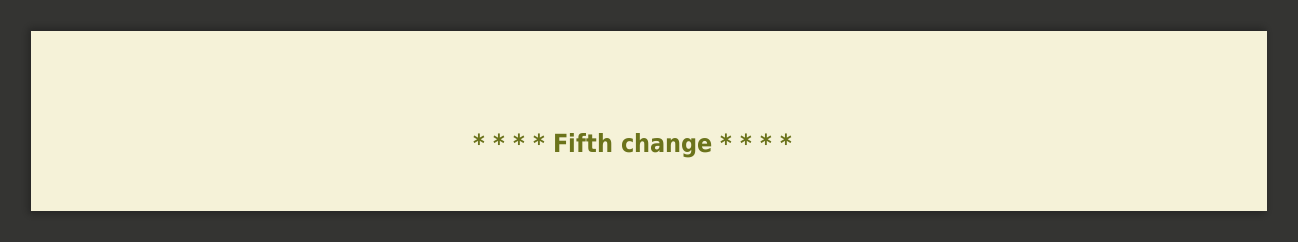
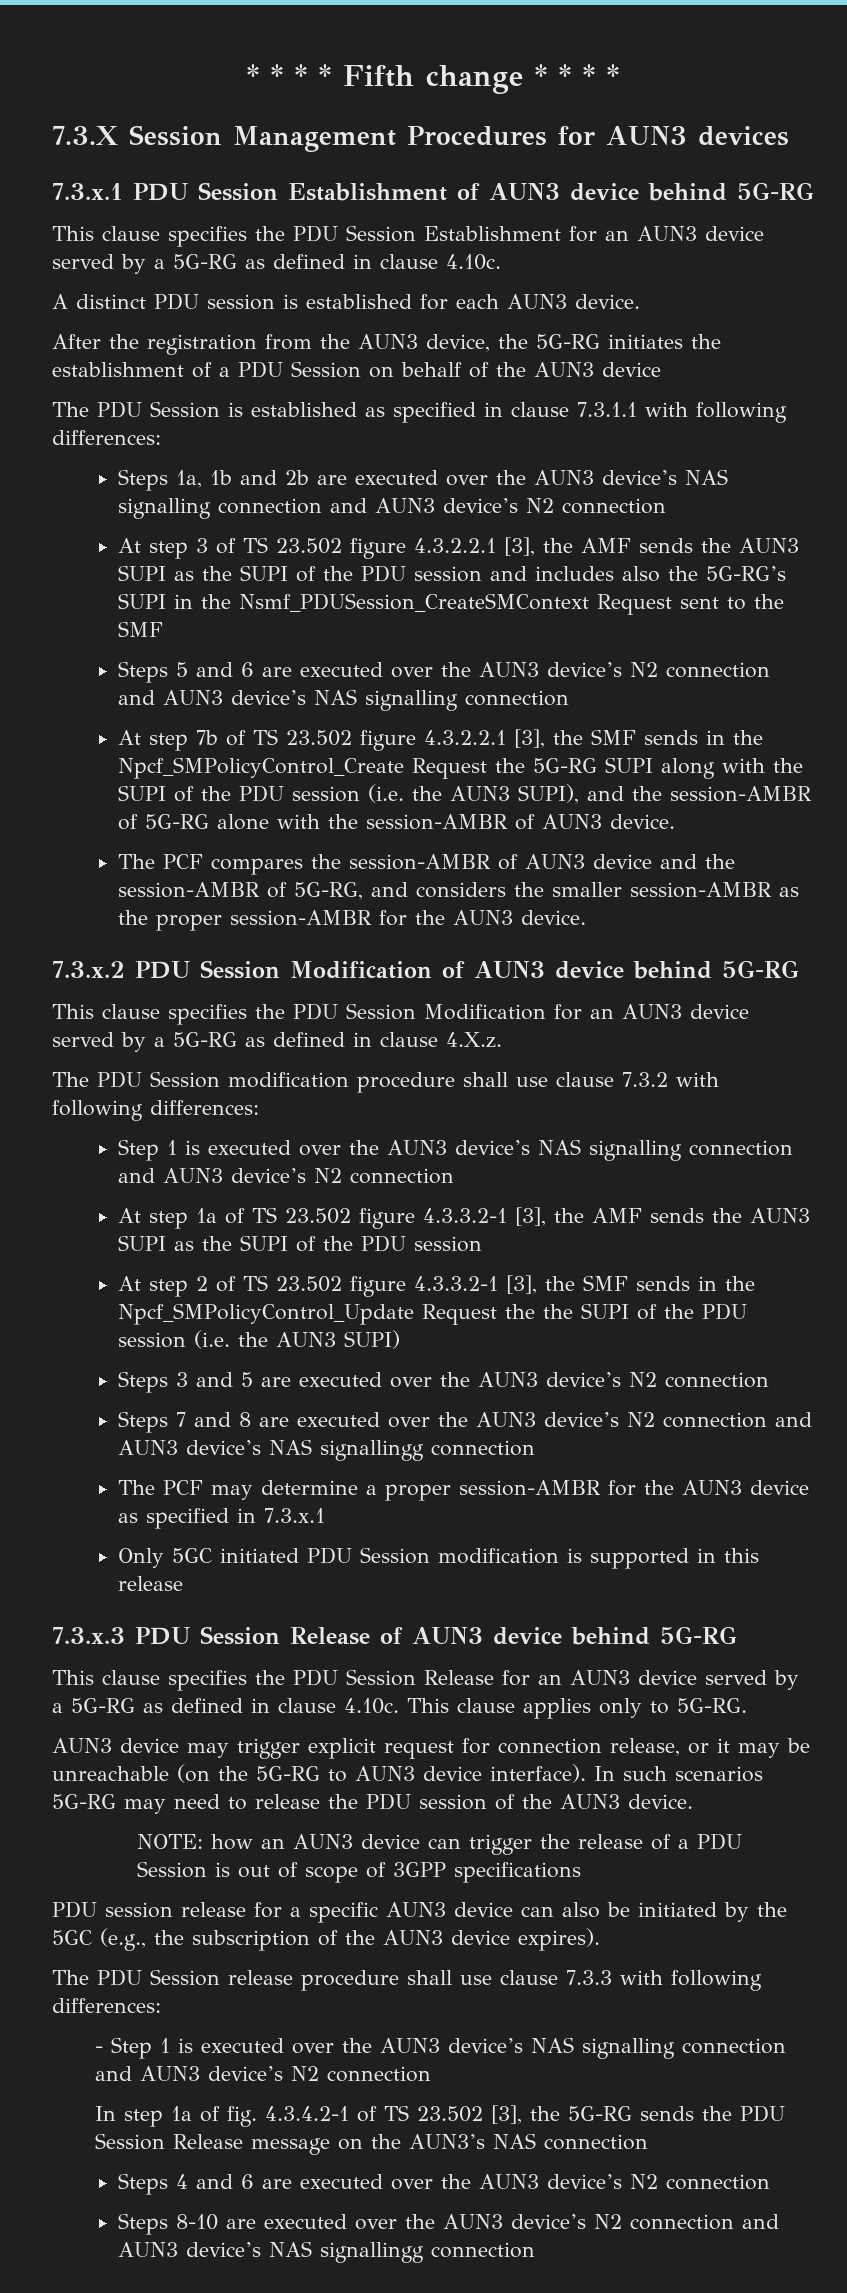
(792, 142) none -> [52,125,789,152] [52,182,814,201] [52,225,764,247] [52,254,501,274] [52,293,640,310] [52,334,721,355] [52,361,661,378] [52,401,787,423] [52,430,161,445] [118,469,729,491] [118,498,667,519] [118,537,800,559] [118,565,787,582] [118,593,785,615] [118,621,164,637] [118,661,771,683] [118,689,570,711] [118,729,764,751] [118,757,804,779] [118,784,813,804] [118,814,676,830] [118,854,736,875] [118,882,800,900] [118,910,587,931] [52,960,799,979] [52,1003,749,1025] [52,1032,502,1052] [52,1071,719,1093] [52,1100,259,1121] [118,1139,794,1161] [118,1168,455,1184] [118,1207,811,1229] [118,1235,483,1252] [118,1275,756,1297] [118,1303,748,1325] [118,1330,401,1349] [118,1371,770,1393] [118,1411,813,1433] [118,1439,536,1461] [118,1480,810,1501] [118,1508,326,1529] [118,1547,760,1569] [118,1576,184,1591] [52,1626,737,1645] [52,1669,799,1691] [52,1698,747,1719] [52,1738,810,1759] [52,1764,763,1783] [52,1793,693,1814] [137,1833,743,1855] [137,1861,582,1883] [52,1901,787,1923] [52,1928,600,1951] [52,1969,762,1991] [52,1998,161,2013] [94,2037,786,2059] [94,2066,431,2082] [94,2105,785,2127] [94,2133,648,2155] [118,2173,771,2195] [118,2213,780,2235] [118,2241,536,2263] // 7.3.X Session Management Procedures for AUN3 devices // 7.3.x.1 PDU Session Establishment of AUN3 device behind 5G-RG // This clause specifies the PDU Session Establishment for an AUN3 device served by a 5G-RG as defined in clause 4.10c. // A distinct PDU session is established for each AUN3 device. // After the registration from the AUN3 device, the 5G-RG initiates the establishment of a PDU Session on behalf of the AUN3 device // The PDU Session is established as specified in clause 7.3.1.1 with following differences: // Steps 1a, 1b and 2b are executed over the AUN3 device’s NAS signalling connection and AUN3 device’s N2 connection // At step 3 of TS 23.502 figure 4.3.2.2.1 [3], the AMF sends the AUN3 SUPI as the SUPI of the PDU session and includes also the 5G-RG’s SUPI in the Nsmf_PDUSession_CreateSMContext Request sent to the SMF // Steps 5 and 6 are executed over the AUN3 device’s N2 connection and AUN3 device’s NAS signalling connection // At step 7b of TS 23.502 figure 4.3.2.2.1 [3], the SMF sends in the Npcf_SMPolicyControl_Create Request the 5G-RG SUPI along with the SUPI of the PDU session (i.e. the AUN3 SUPI), and the session-AMBR of 5G-RG alone with the session-AMBR of AUN3 device. // The PCF compares the session-AMBR of AUN3 device and the session-AMBR of 5G-RG, and considers the smaller session-AMBR as the proper session-AMBR for the AUN3 device. // 7.3.x.2 PDU Session Modification of AUN3 device behind 5G-RG // This clause specifies the PDU Session Modification for an AUN3 device served by a 5G-RG as defined in clause 4.X.z. // The PDU Session modification procedure shall use clause 7.3.2 with following differences: // Step 1 is executed over the AUN3 device’s NAS signalling connection and AUN3 device’s N2 connection // At step 1a of TS 23.502 figure 4.3.3.2-1 [3], the AMF sends the AUN3 SUPI as the SUPI of the PDU session // At step 2 of TS 23.502 figure 4.3.3.2-1 [3], the SMF sends in the Npcf_SMPolicyControl_Update Request the the SUPI of the PDU session (i.e. the AUN3 SUPI) // Steps 3 and 5 are executed over the AUN3 device’s N2 connection // Steps 7 and 8 are executed over the AUN3 device’s N2 connection and AUN3 device’s NAS signallingg connection // The PCF may determine a proper session-AMBR for the AUN3 device as specified in 7.3.x.1 // Only 5GC initiated PDU Session modification is supported in this release // 7.3.x.3 PDU Session Release of AUN3 device behind 5G-RG // This clause specifies the PDU Session Release for an AUN3 device served by a 5G-RG as defined in clause 4.10c. This clause applies only to 5G-RG. // AUN3 device may trigger explicit request for connection release, or it may be unreachable (on the 5G-RG to AUN3 device interface). In such scenarios 5G-RG may need to release the PDU session of the AUN3 device. // NOTE: how an AUN3 device can trigger the release of a PDU Session is out of scope of 3GPP specifications // PDU session release for a specific AUN3 device can also be initiated by the 5GC (e.g., the subscription of the AUN3 device expires). // The PDU Session release procedure shall use clause 7.3.3 with following differences: // - Step 1 is executed over the AUN3 device’s NAS signalling connection and AUN3 device’s N2 connection // In step 1a of fig. 4.3.4.2-1 of TS 23.502 [3], the 5G-RG sends the PDU Session Release message on the AUN3’s NAS connection // Steps 4 and 6 are executed over the AUN3 device’s N2 connection // Steps 8-10 are executed over the AUN3 device’s N2 connection and AUN3 device’s NAS signallingg connection

